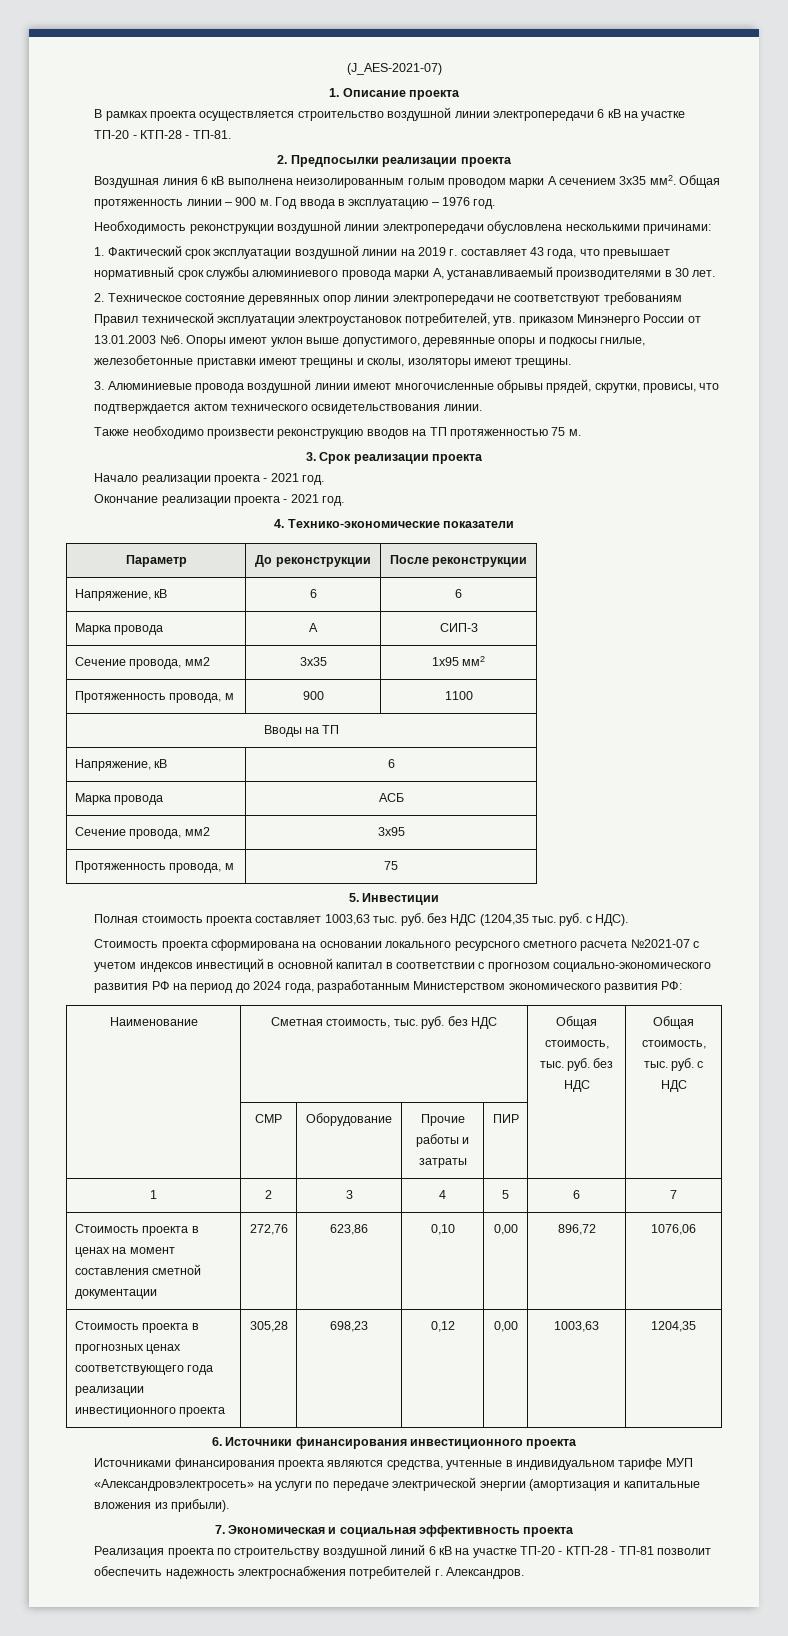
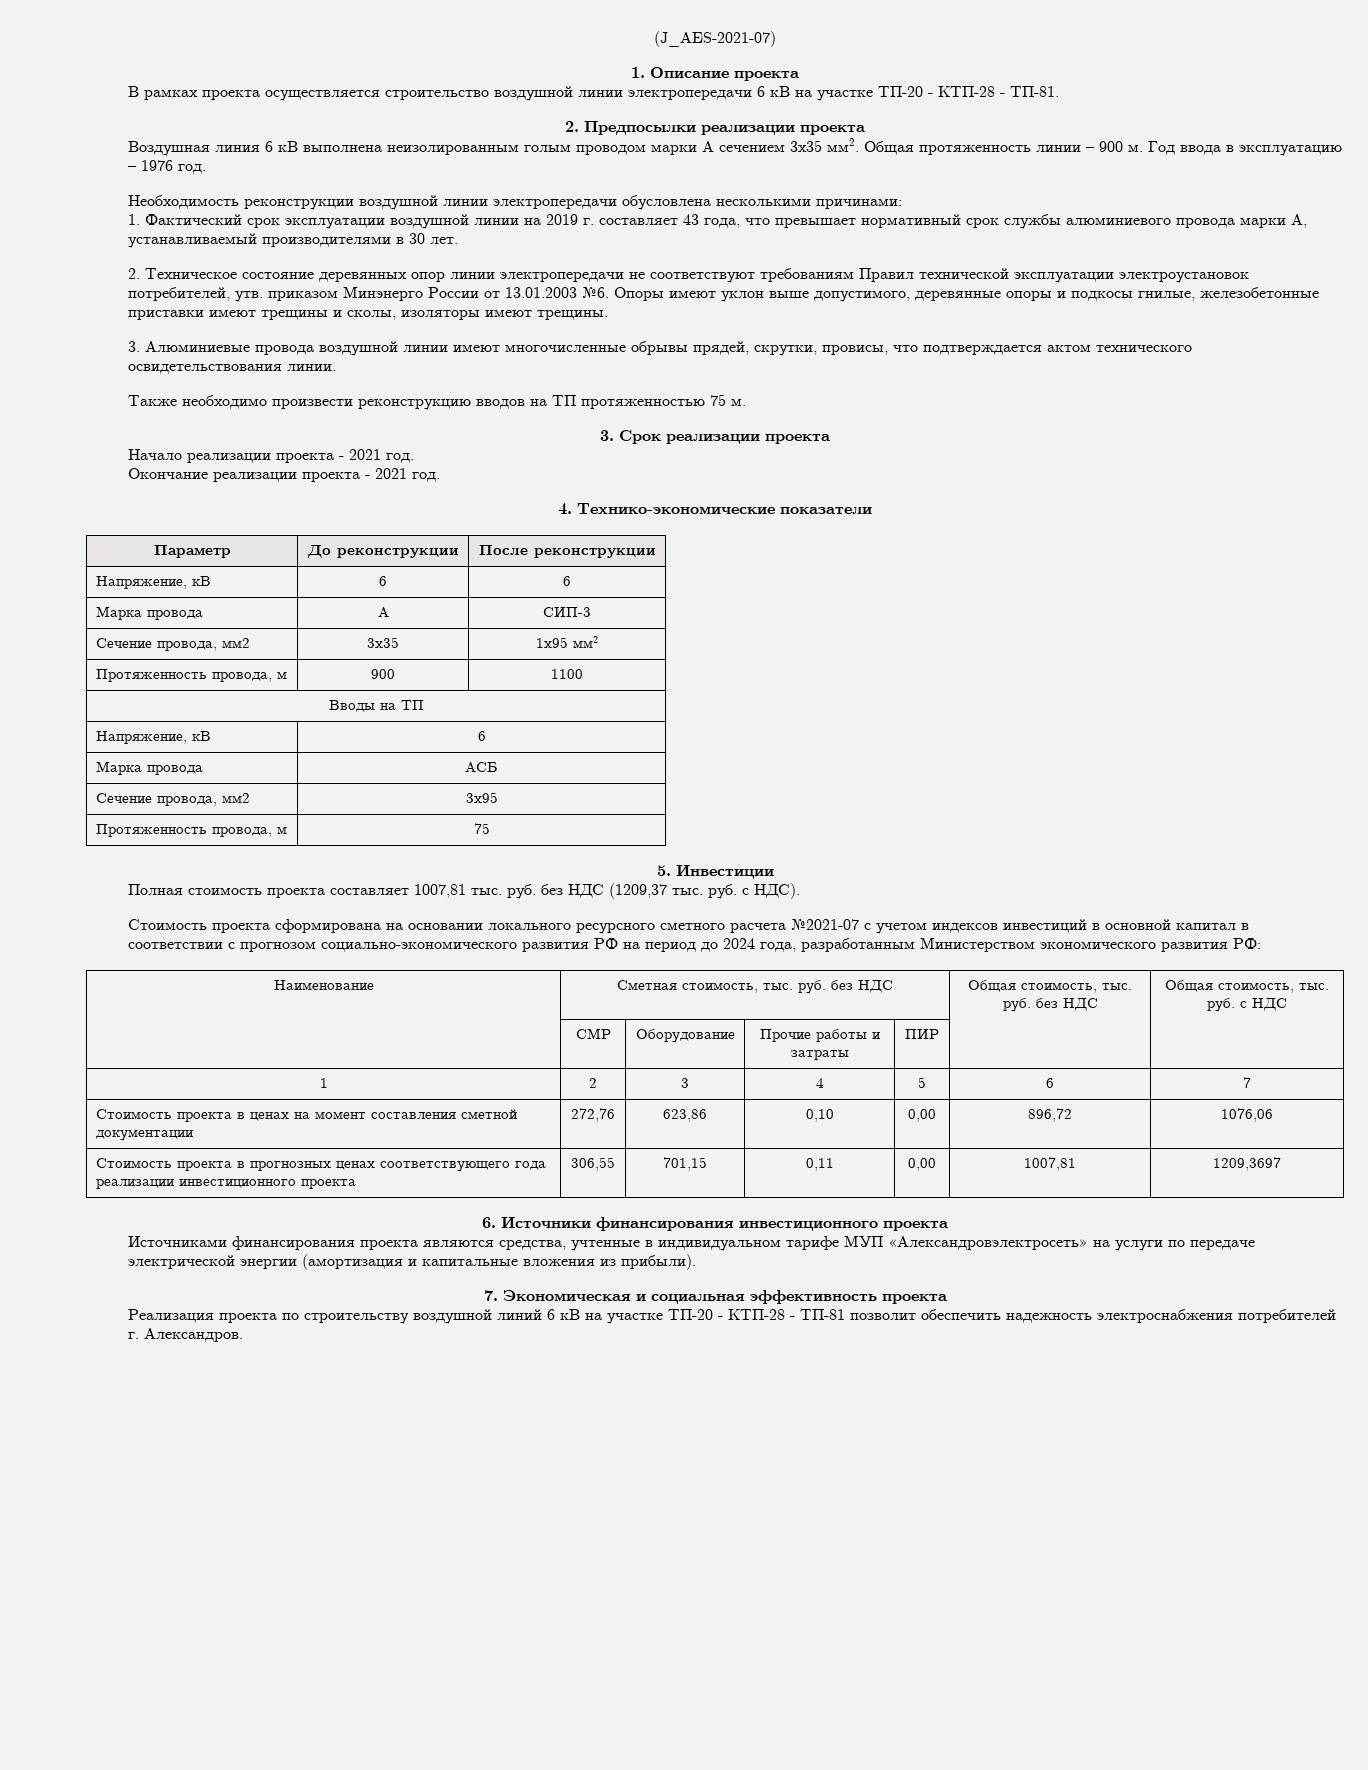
[324,913,529,926] 1003,63 тыс. руб. без НДС (1204,35 -> [414,883,668,899] 1007,81 тыс. руб. без НДС (1209,37
[249,1321,288,1332] [330,1321,368,1332] [430,1321,455,1332] [493,1321,518,1332] [554,1321,599,1332] [651,1321,696,1332] 305,28 | 698,23 | 0,12 | 0,00 | 1003,63 | 1204,35 -> [571,1157,615,1171] [663,1157,707,1171] [805,1158,834,1171] [908,1158,936,1171] [1024,1157,1076,1171] [1213,1157,1281,1171] 306,55 | 701,15 | 0,11 | 0,00 | 1007,81 | 1209,3697

